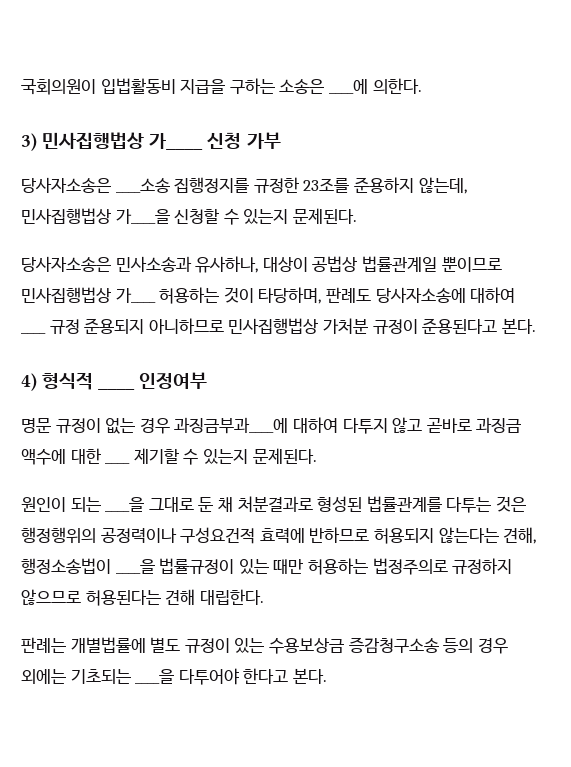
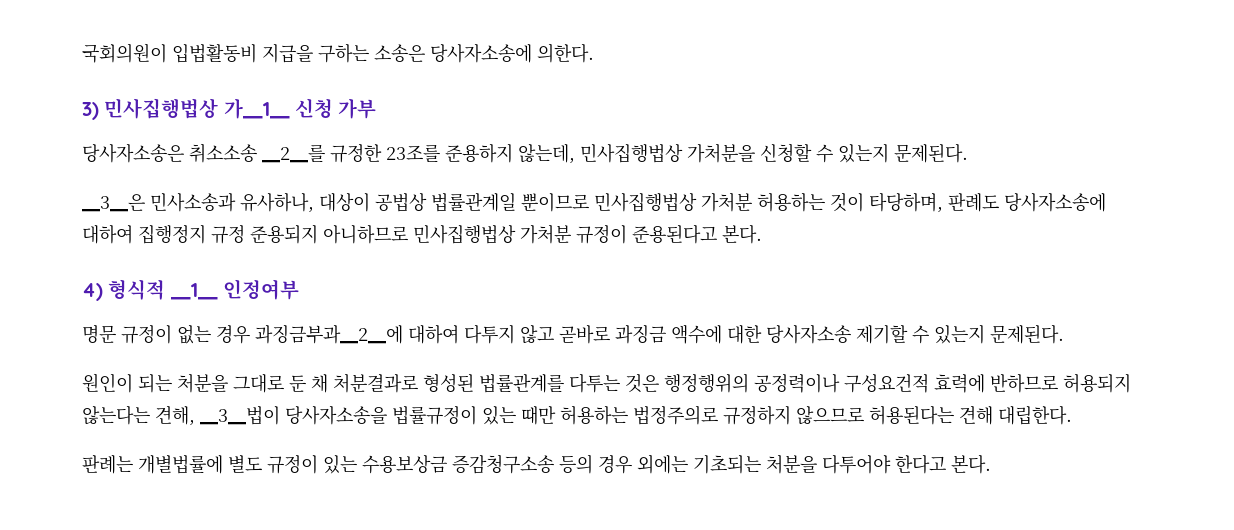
[328,79,368,94] ____에 -> [430,43,532,63] 당사자소송에
[149,133,204,150] 가____ -> [223,98,290,119] 가▁1▁
[115,177,250,193] ____소송 집행정지를 -> [189,143,325,163] 취소소송 ▁2▁를
[115,209,170,224] 가____을 -> [687,143,755,163] 가처분을
[21,256,111,272] 당사자소송은 -> [82,194,145,212] ▁3▁은
[115,288,156,303] 가____ -> [701,192,752,212] 가처분
[21,332,46,334] ____ -> [138,224,206,244] 집행정지
[98,387,136,390] ____ -> [170,283,218,300] ▁1▁
[174,417,289,434] 과징금부과____에 -> [255,325,403,344] 과징금부과▁2▁에
[105,462,131,464] ____ -> [766,324,851,344] 당사자소송
[105,497,145,512] ____을 -> [177,373,228,393] 처분을
[21,558,155,574] 행정소송법이 ____을 -> [200,405,387,425] ▁3▁법이 당사자소송을
[135,669,175,684] ____을 -> [766,454,817,474] 처분을

